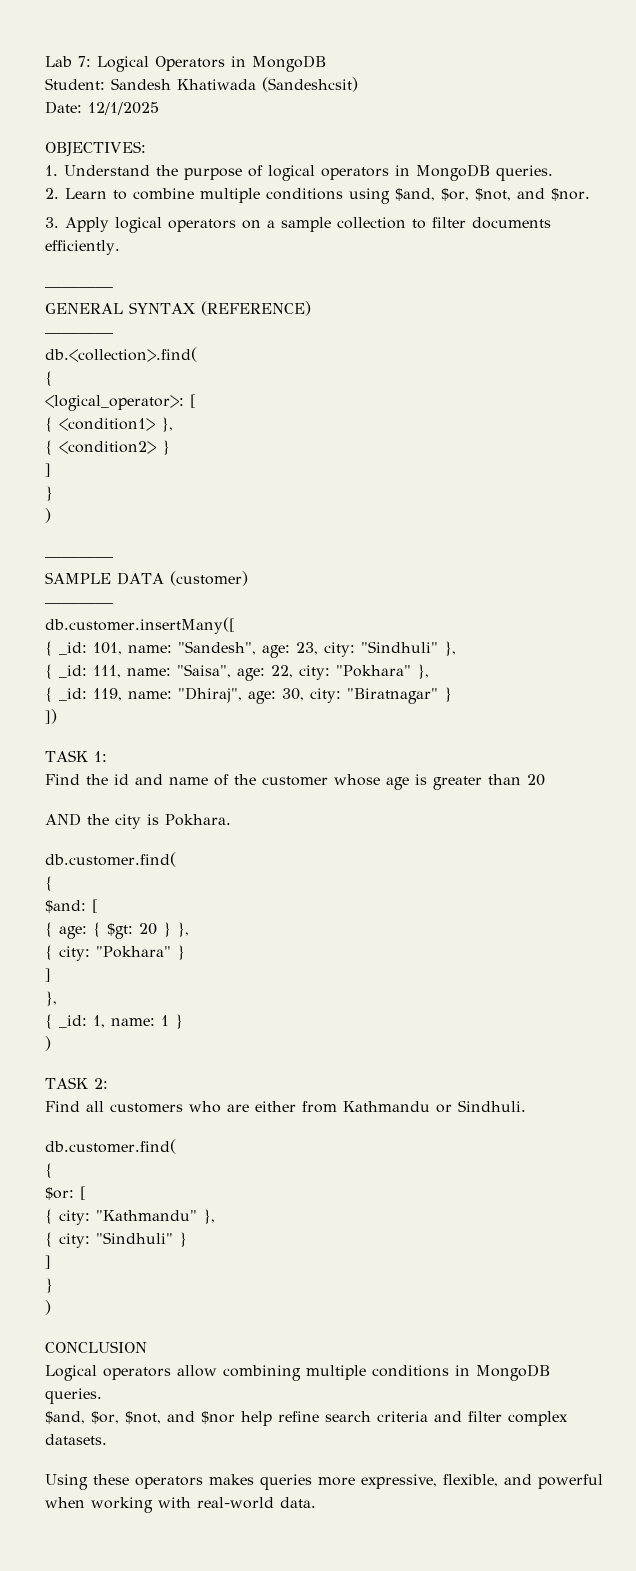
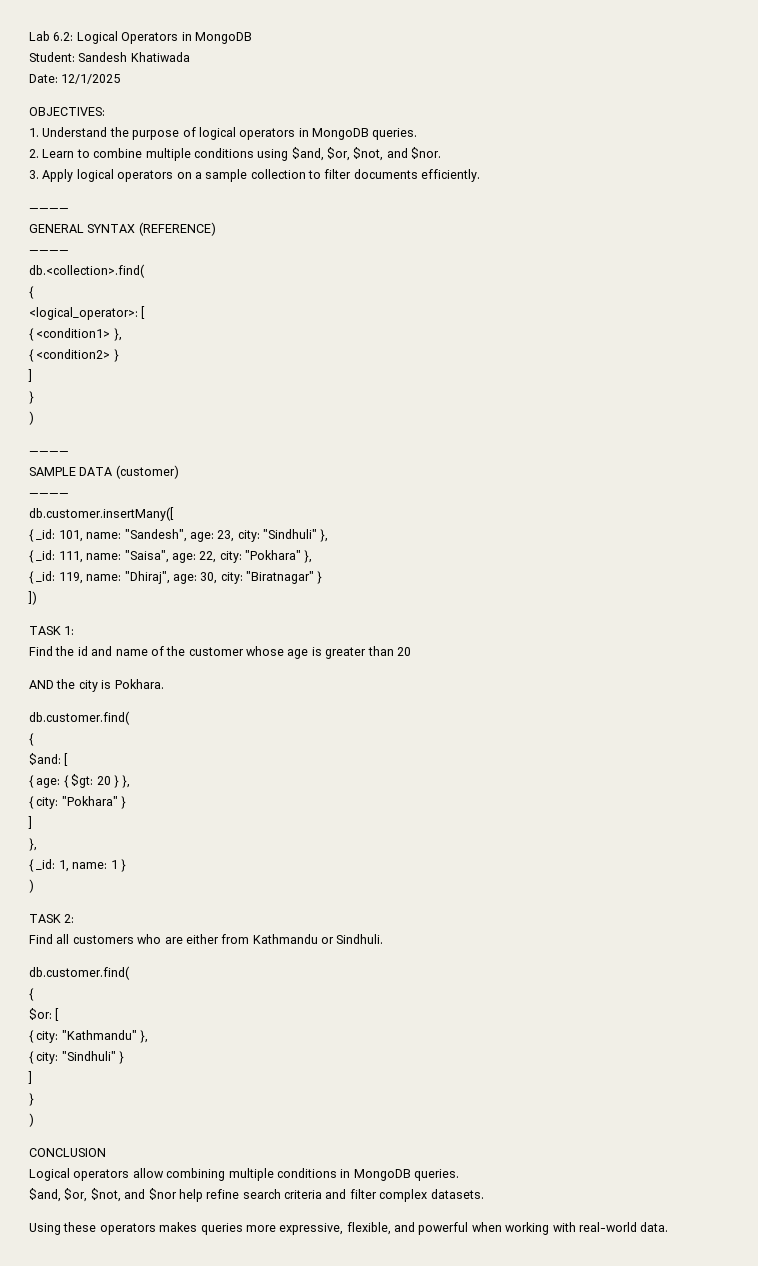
[78,56,91,67] 7: -> [53,32,74,41] 6.2:
[262,77,358,92] (Sandeshcsit) -> (190, 57) none

